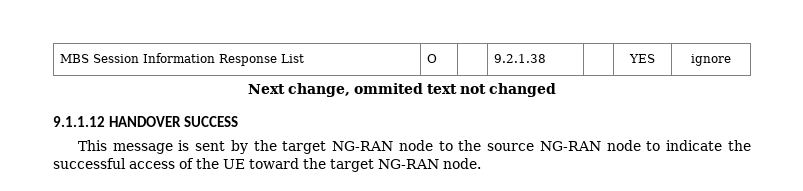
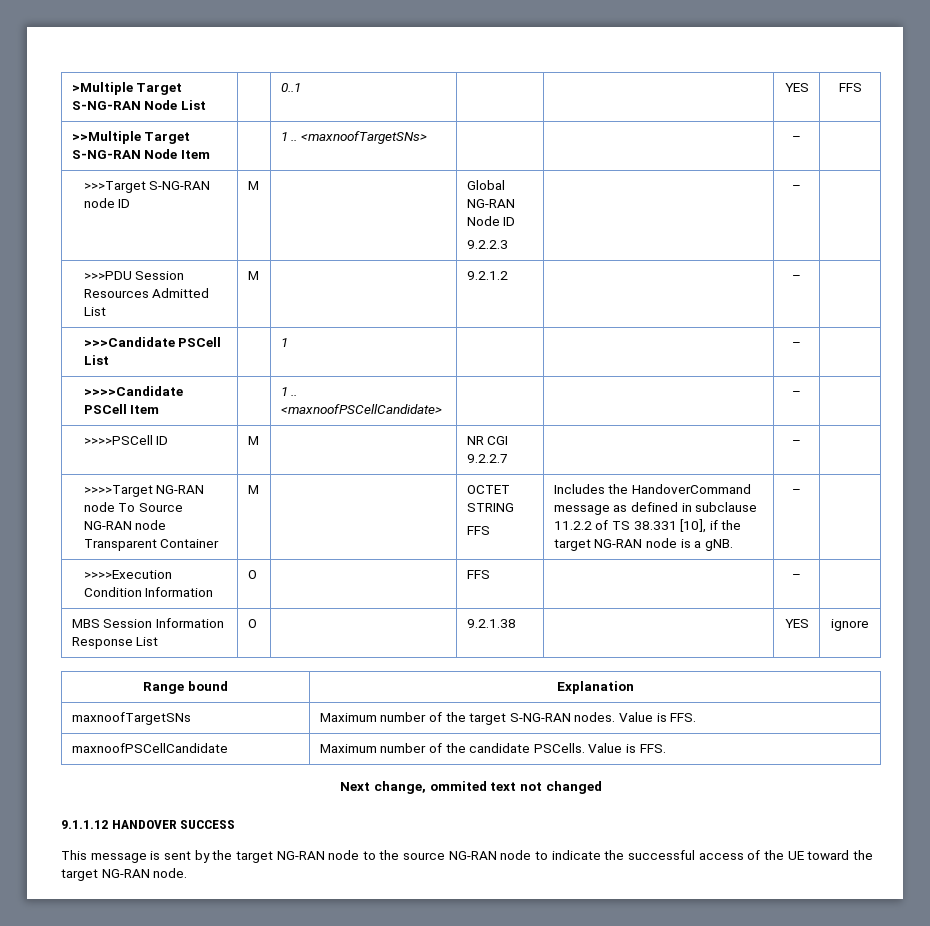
(60, 58) none -> [71,82,183,95] [71,100,206,110] [280,83,301,92] [784,83,809,92] [838,83,862,92] [71,131,191,144] [71,149,210,159] [280,131,427,144] [792,136,801,141] [83,181,211,193] [83,198,131,208] [247,181,259,190] [466,180,505,190] [466,199,515,208] [466,216,516,226] [466,240,508,249] [792,185,801,190] [83,271,185,280] [83,288,210,298] [83,307,106,316] [247,271,259,280] [466,271,508,280] [792,275,801,280] [83,337,222,347] [83,355,109,365] [280,338,288,347] [792,342,801,347] [83,386,183,396] [83,404,160,414] [280,387,298,396] [280,404,442,414] [792,391,801,396] [83,435,169,445] [247,436,259,445] [466,436,509,445] [466,454,508,463] [792,440,801,445] [83,485,205,497] [83,502,184,512] [83,520,167,530] [83,539,220,551] [247,485,259,494] [466,485,510,494] [466,503,514,512] [466,526,490,535] [553,484,751,494] [553,502,758,515] [553,519,742,533] [553,538,733,551] [792,489,801,494] [83,570,172,579] [83,587,214,597] [247,570,257,579] [466,570,490,579] [792,574,801,579] >Multiple Target S-NG-RAN Node List | | 0..1 | | | YES | FFS // >>Multiple Target S-NG-RAN Node Item | | 1 .. <maxnoofTargetSNs> | | | – | // >>>Target S-NG-RAN node ID | M | | Global NG-RAN Node ID // 9.2.2.3 | | – | // >>>PDU Session Resources Admitted List | M | | 9.2.1.2 | | – | // >>>Candidate PSCell List | | 1 | | | – | // >>>>Candidate PSCell Item | | 1 .. <maxnoofPSCellCandidate> | | | – | // >>>>PSCell ID | M | | NR CGI 9.2.2.7 | | – | // >>>>Target NG-RAN node To Source NG-RAN node Transparent Container | M | | OCTET STRING // FFS | Includes the HandoverCommand message as defined in subclause 11.2.2 of TS 38.331 [10], if the target NG-RAN node is a gNB. | – | // >>>>Execution Condition Information | O | | FFS | | – | //
(731, 60) none -> [143,681,228,694] [556,681,634,694] [71,712,191,725] [319,712,697,725] [71,743,228,753] [319,743,666,753] // Range bound | Explanation // maxnoofTargetSNs | Maximum number of the target S-NG-RAN nodes. Value is FFS. // maxnoofPSCellCandidate | Maximum number of the candidate PSCells. Value is FFS.

